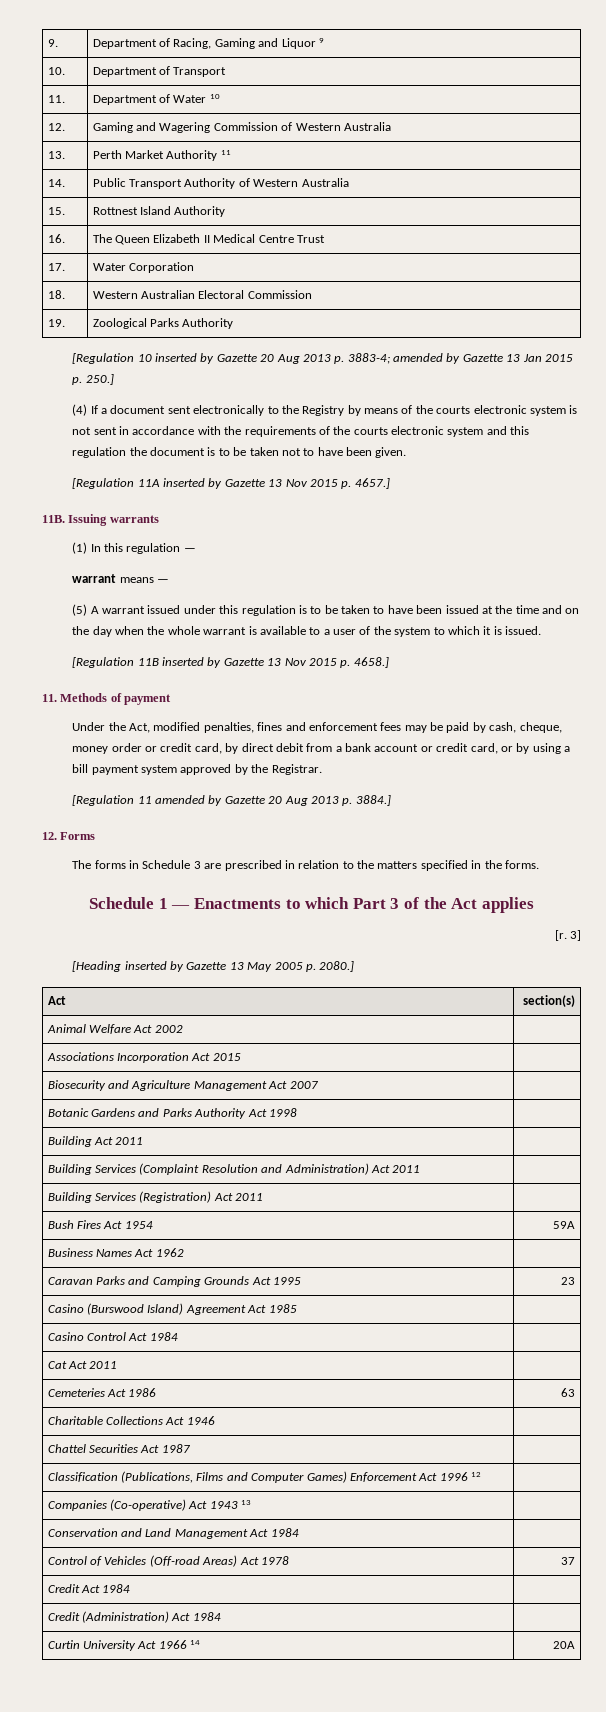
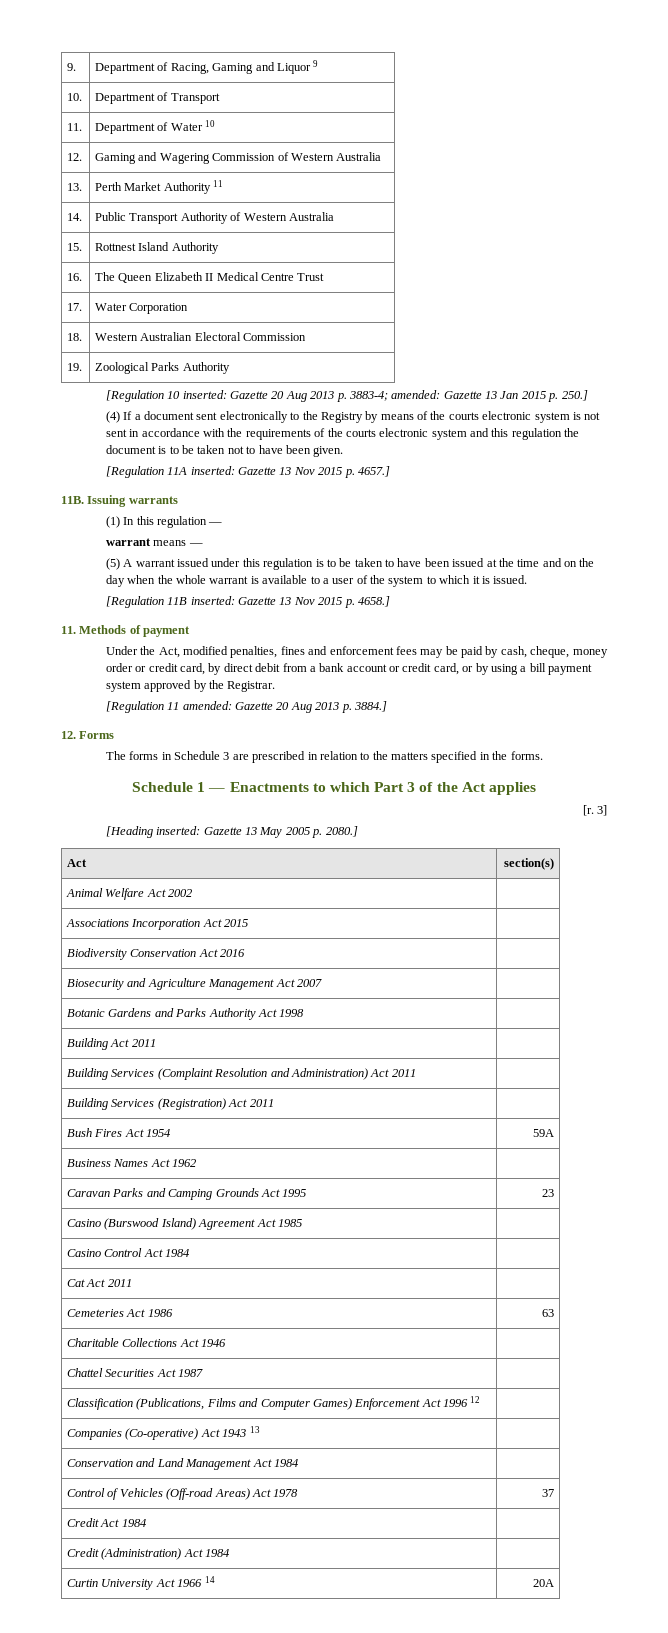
[155,353,215,364] inserted by -> [182,390,227,399] inserted:
[393,353,461,364] amended by -> [391,390,441,399] amended:
[163,478,223,489] inserted by -> [190,466,235,475] inserted:
[162,657,222,668] inserted by -> [190,596,235,605] inserted:
[155,795,223,806] amended by -> [182,701,232,710] amended:
[124,961,185,972] inserted by -> [156,826,201,835] inserted:
(241, 1057) none -> [67,948,246,960] // Biodiversity Conservation Act 2016 |

